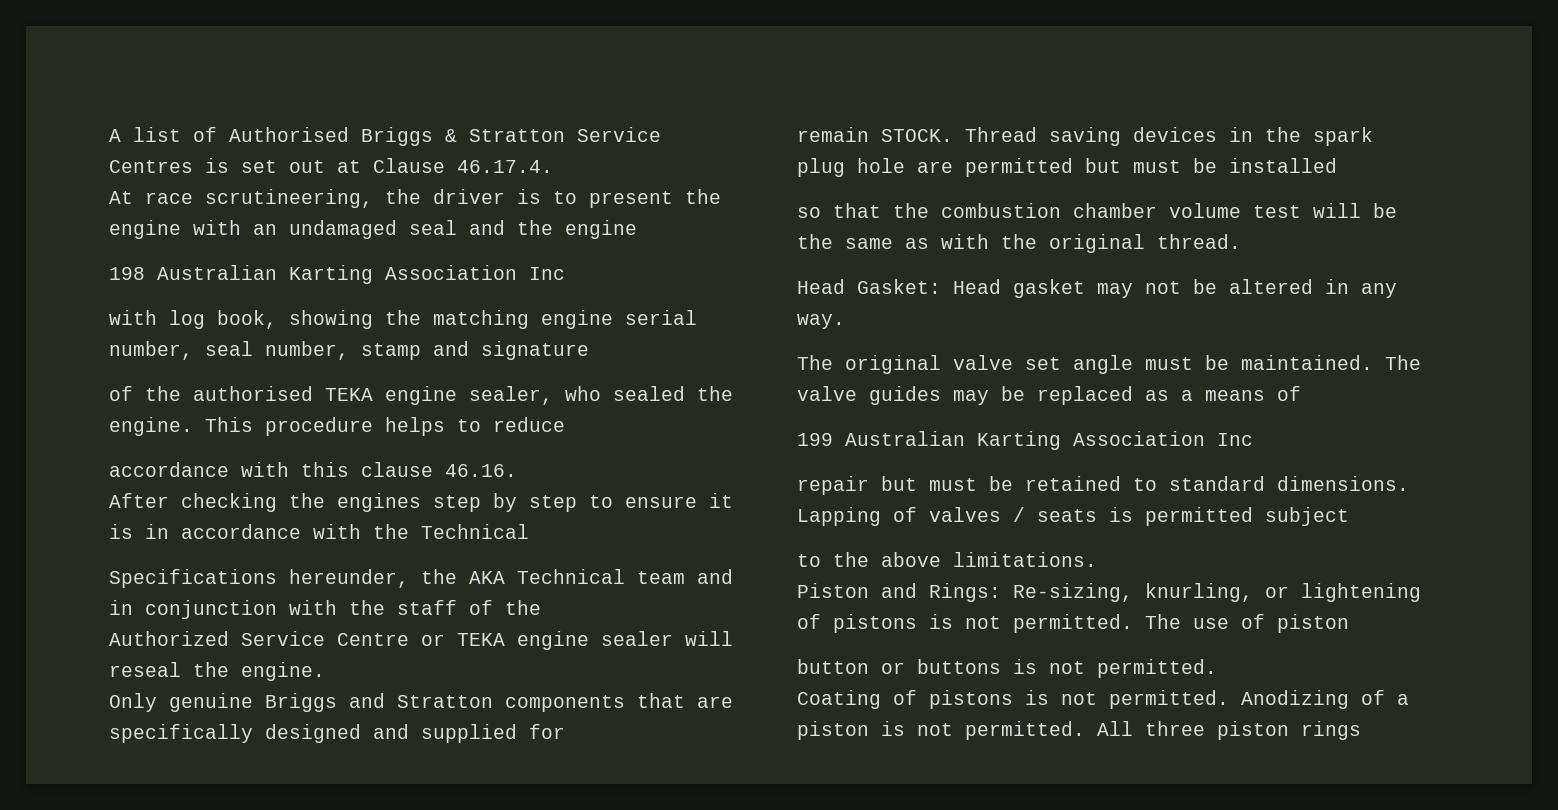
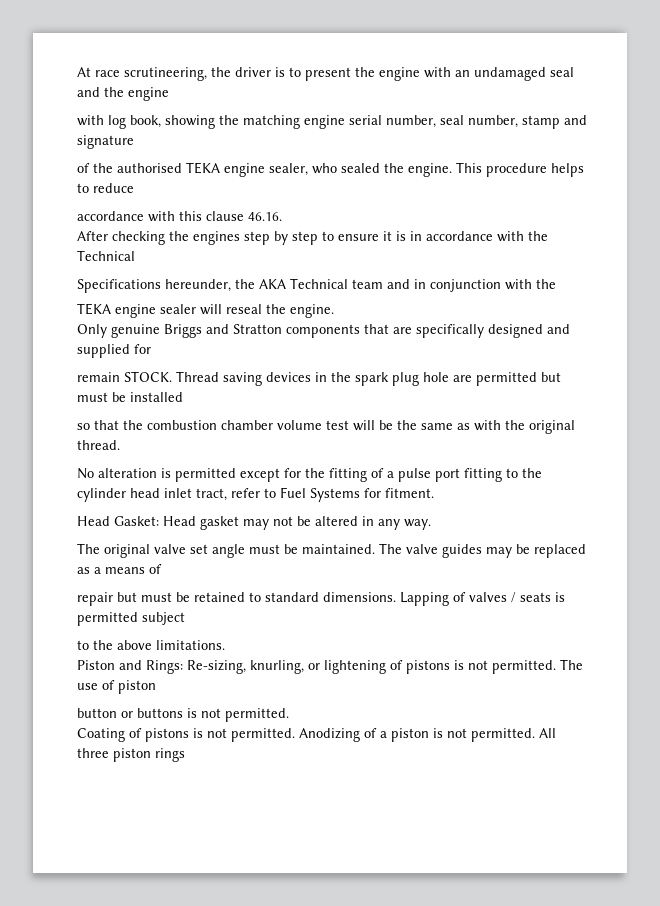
[109,127,661,146] [109,158,553,173] A list of Authorised Briggs & Stratton Service Centres is set out at Clause 46.17.4. // -> (77, 72) none
[109,265,565,284] // 198 Australian Karting Association Inc -> (169, 94) none
[397,600,541,615] [109,631,445,646] staff of the // Authorized Service Centre or -> (556, 284) //
(1241, 241) none -> [77,468,542,482] [77,487,434,502] // No alteration is permitted except for the fitting of a pulse port fitting to the cylinder head inlet tract, refer to Fuel Systems for fitment.
[797,431,1253,450] // 199 Australian Karting Association Inc -> (162, 569) none

